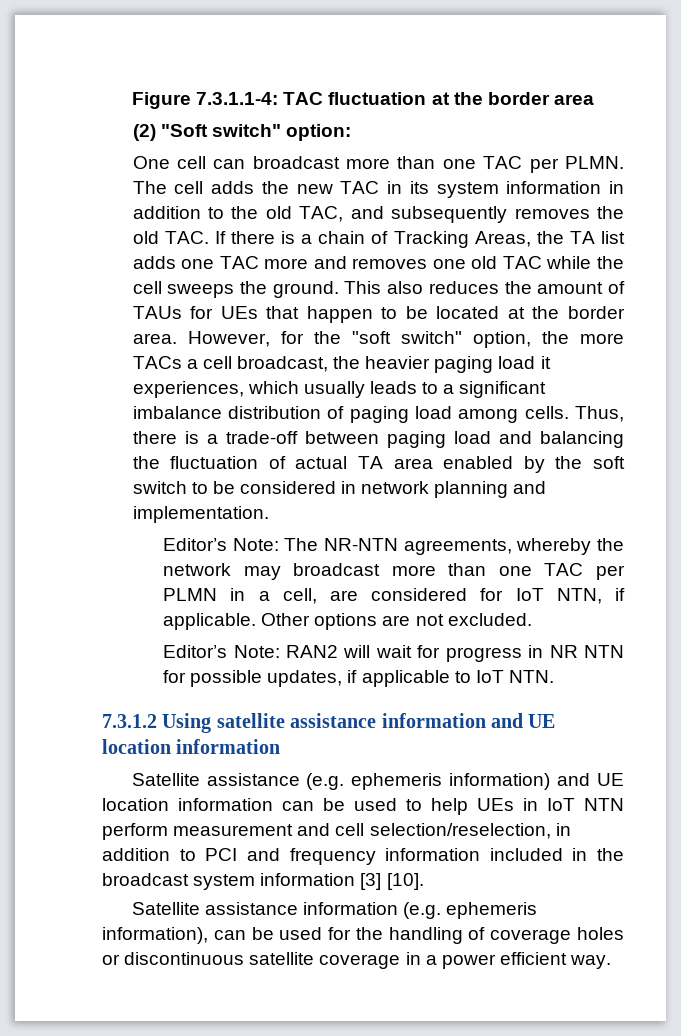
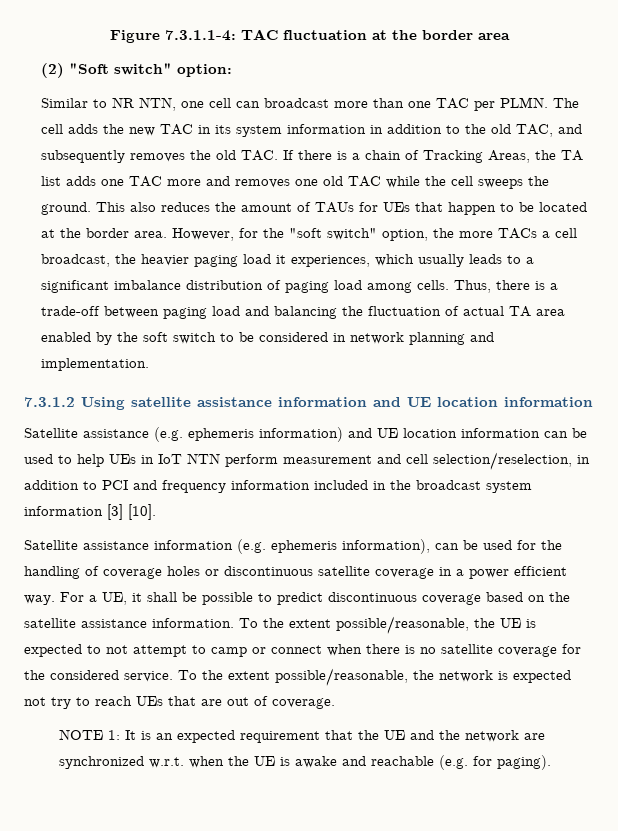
[132,156,170,169] One -> [41,97,205,111] Similar to NR NTN, one
[163,538,625,555] [163,563,625,580] [163,588,625,604] [163,613,532,630] [163,645,624,662] [163,670,555,687] // Editor’s Note: The NR-NTN agreements, whereby the network may broadcast more than one TAC per PLMN in a cell, are considered for IoT NTN, if applicable. Other options are not excluded. // Editor’s Note: RAN2 will wait for progress in NR NTN for possible updates, if applicable to IoT NTN. -> (150, 364) none
(612, 962) none -> [60,592,570,605] [24,616,536,634] [24,644,581,657] [24,668,571,686] [24,696,335,709] [58,729,545,743] [58,755,551,770] For a UE, it shall be possible to predict discontinuous coverage based on the satellite assistance information. To the extent possible/reasonable, the UE is expected to not attempt to camp or connect when there is no satellite coverage for the considered service. To the extent possible/reasonable, the network is expected not try to reach UEs that are out of coverage. // NOTE 1: It is an expected requirement that the UE and the network are synchronized w.r.t. when the UE is awake and reachable (e.g. for paging).

